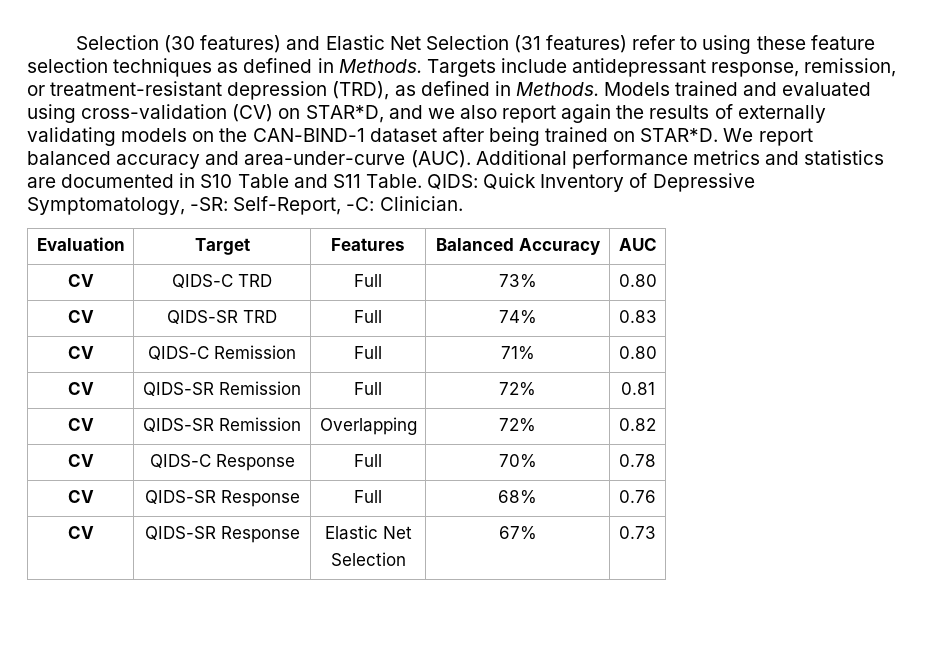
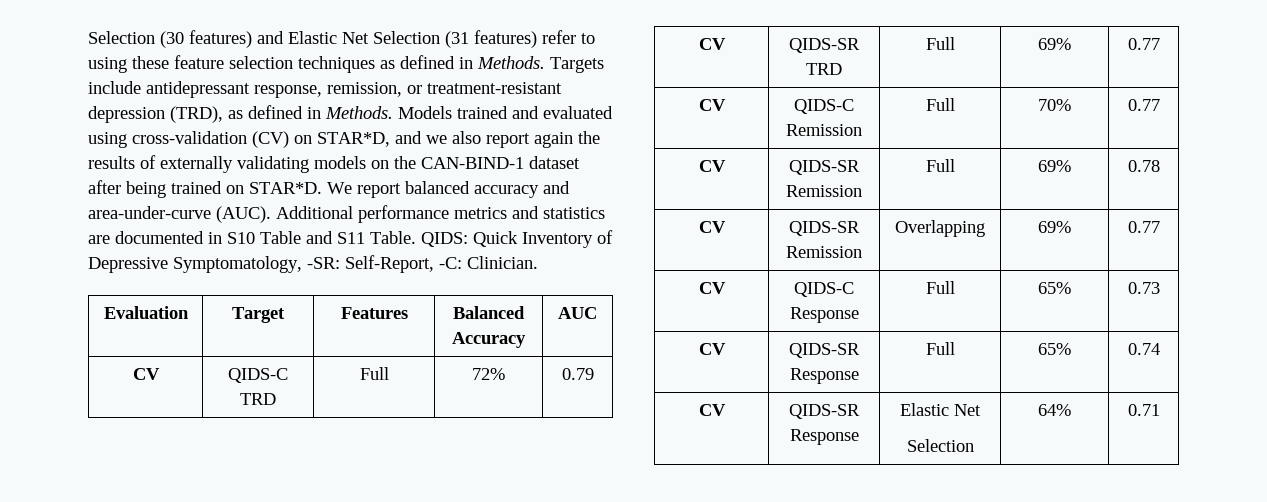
[498,274,537,288] [618,274,657,287] 73% | 0.80 -> [472,368,505,380] [561,368,594,380] 72% | 0.79
[498,310,537,324] [618,310,657,323] 74% | 0.83 -> [1038,38,1071,50] [1127,38,1160,50] 69% | 0.77
[500,346,535,360] [618,346,657,359] 71% | 0.80 -> [1038,99,1071,111] [1127,99,1160,111] 70% | 0.77
[499,382,536,396] [620,382,655,395] 72% | 0.81 -> [1038,160,1071,172] [1127,160,1160,172] 69% | 0.78
[499,418,536,432] [619,418,656,431] 72% | 0.82 -> [1038,221,1071,233] [1127,221,1160,233] 69% | 0.77
[498,454,537,468] [619,454,656,467] 70% | 0.78 -> [1038,282,1071,294] [1127,282,1160,294] 65% | 0.73
[498,490,537,504] [619,490,656,503] 68% | 0.76 -> [1038,343,1071,355] [1127,343,1160,355] 65% | 0.74
[498,526,537,540] [619,526,656,539] 67% | 0.73 -> [1038,404,1071,416] [1127,404,1160,416] 64% | 0.71

